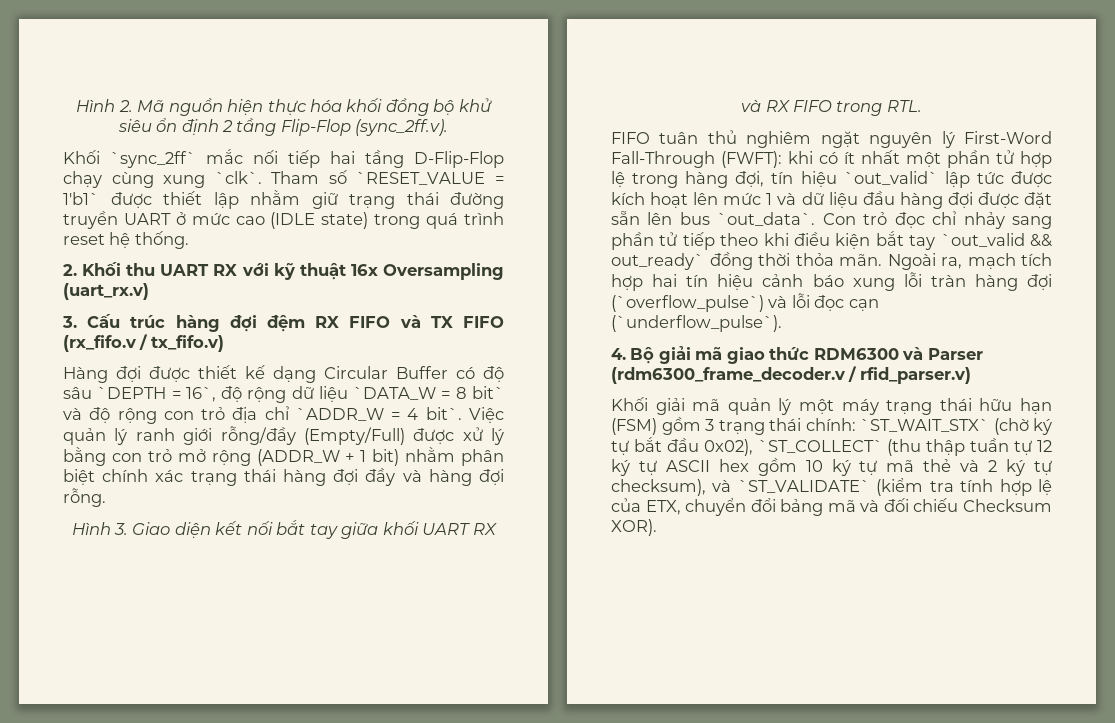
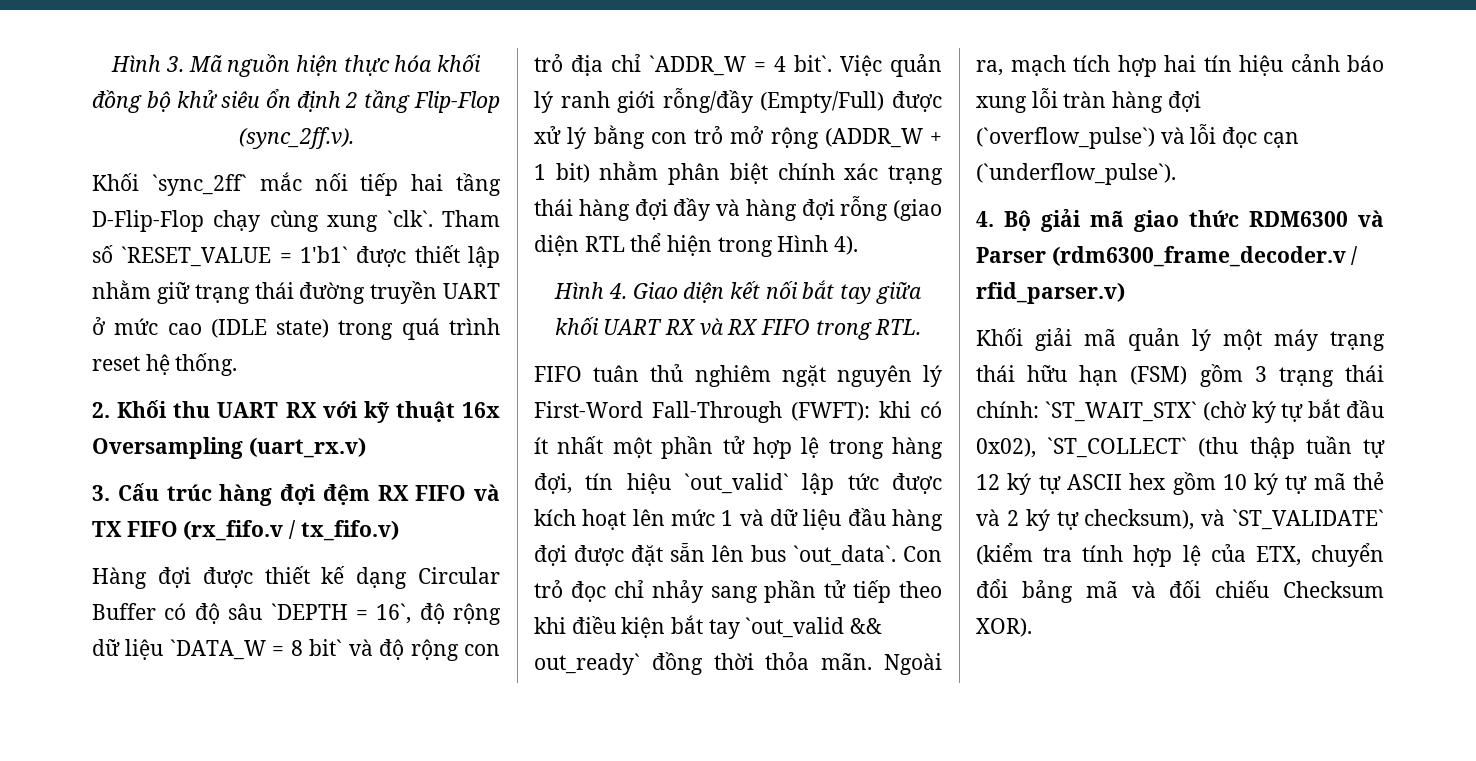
[76,99,133,112] Hình 2. -> [111,55,184,72] Hình 3.
[63,488,106,507] [71,522,128,535] rỗng. // Hình 3. -> [840,196,942,221] [534,233,859,257] [554,282,627,299] rỗng (giao diện RTL thể hiện trong Hình 4). // Hình 4.

